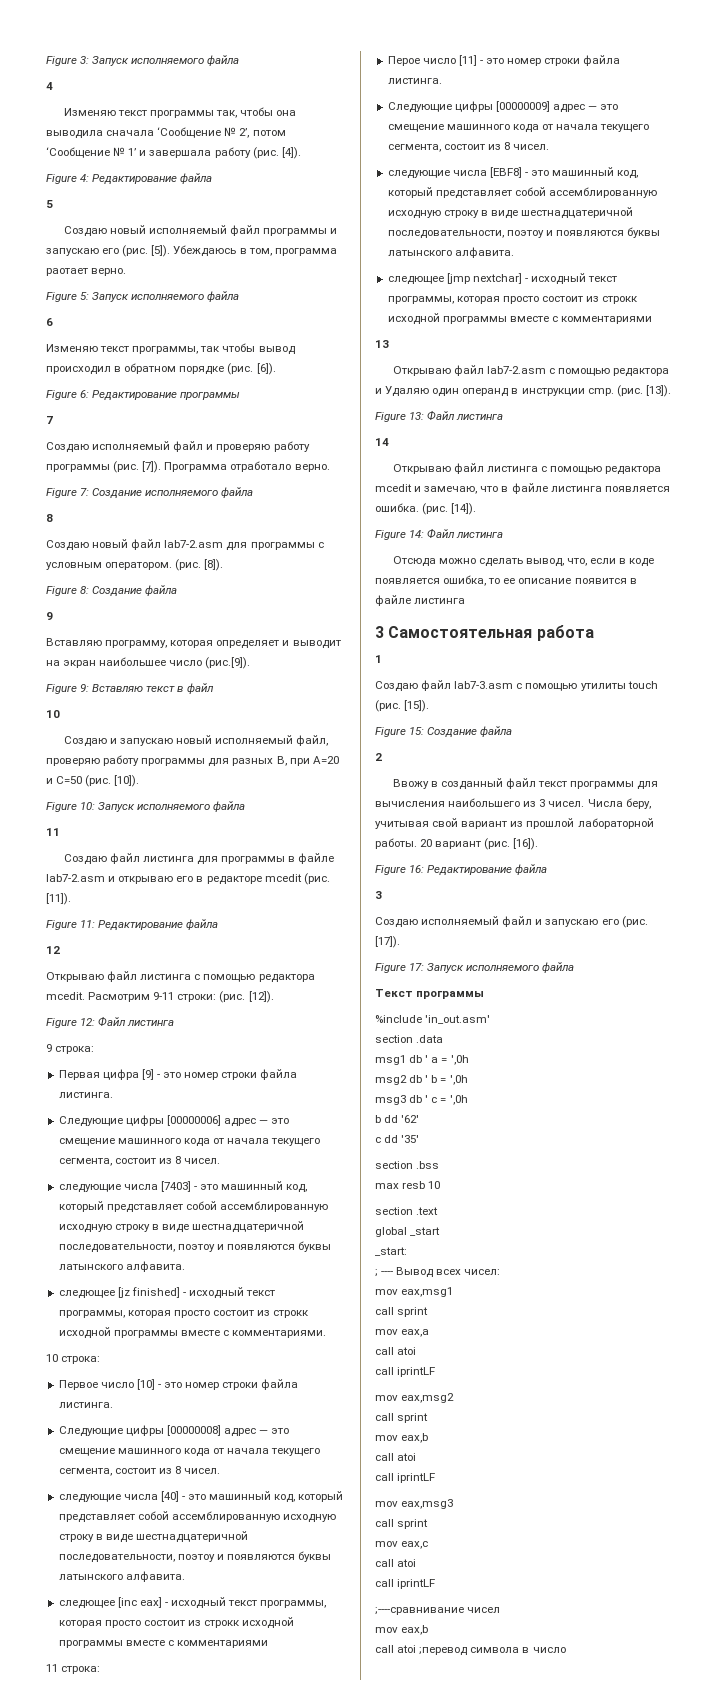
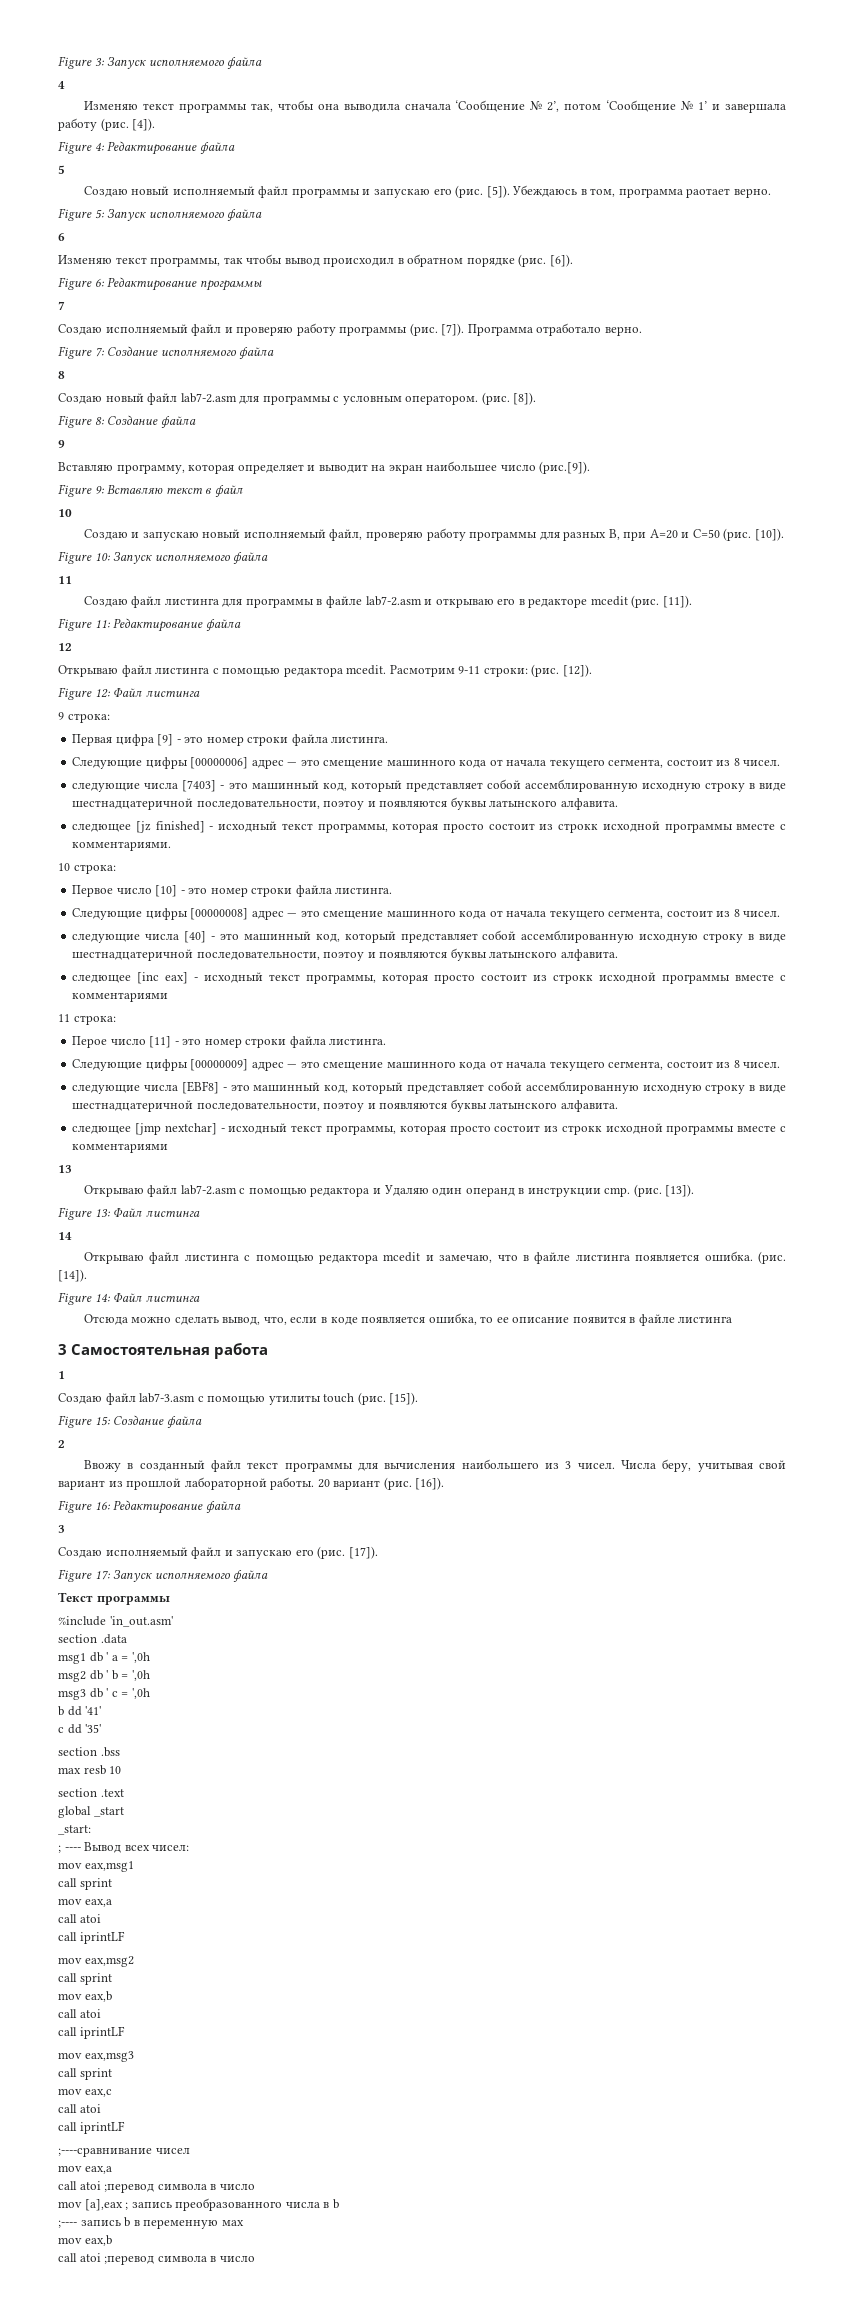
[401,1115,420,1123] '62' -> [85,1706,102,1715] '41'
(501, 1610) none -> [58,2165,112,2174] [58,2181,255,2193] [58,2198,339,2211] [58,2217,244,2229] // mov eax,a // call atoi ;перевод символа в число // mov [a],eax ; запись преобразованного числа в b // ;---- запись b в переменную мах

